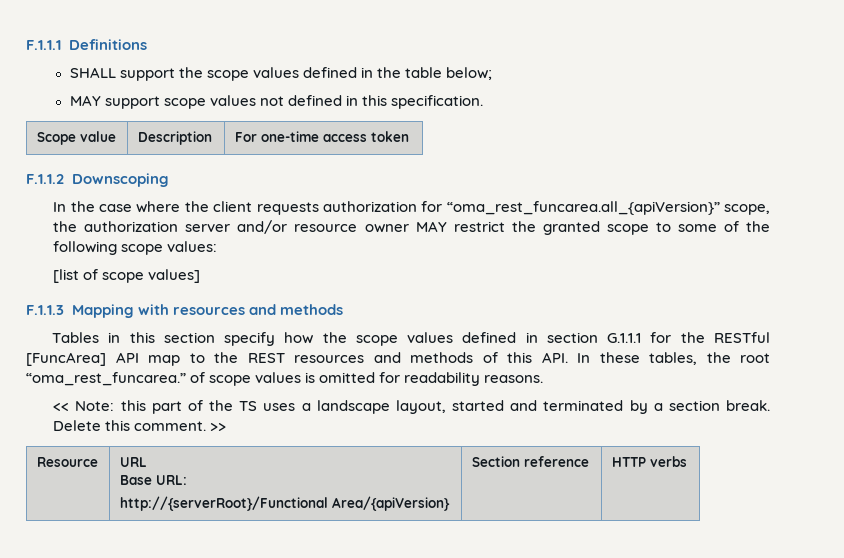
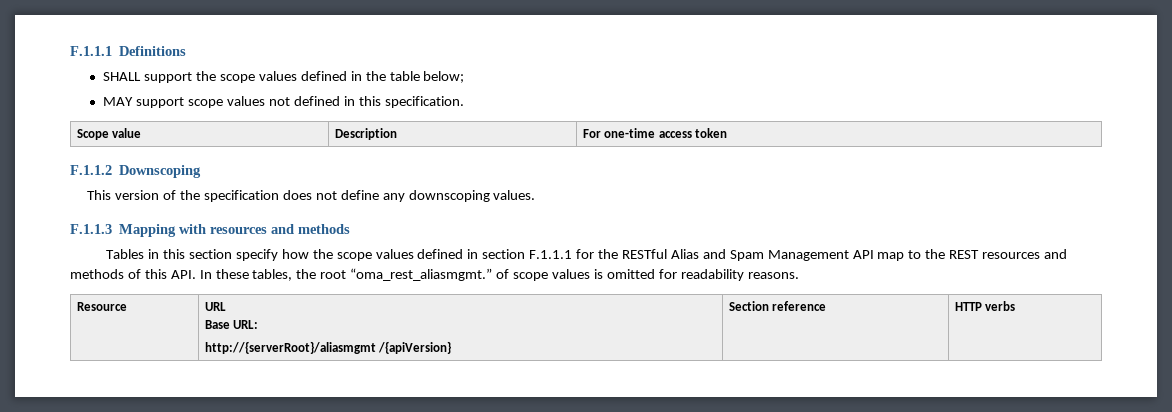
[53,201,770,215] [53,220,771,235] [53,241,218,255] [53,269,201,283] In the case where the client requests authorization for “oma_rest_funcarea.all_{apiVersion}” scope, the authorization server and/or resource owner MAY restrict the granted scope to some of the following scope values: // [list of scope values] -> [87,190,536,202] This version of the specification does not define any downscoping values.
[607,333,642,343] G.1.1.1 -> [529,250,573,259] F.1.1.1
[26,352,106,366] [FuncArea] -> [670,249,849,261] Alias and Spam Management
[26,372,186,386] “oma_rest_funcarea.” -> [350,268,493,281] “oma_rest_aliasmgmt.”
[53,400,770,414] [53,420,227,431] // << Note: this part of the TS uses a landscape layout, started and terminated by a section break. Delete this comment. >> -> (799, 275) none
[119,496,450,511] http://{serverRoot}/Functional Area/{apiVersion} -> [204,341,452,354] http://{serverRoot}/aliasmgmt /{apiVersion}

